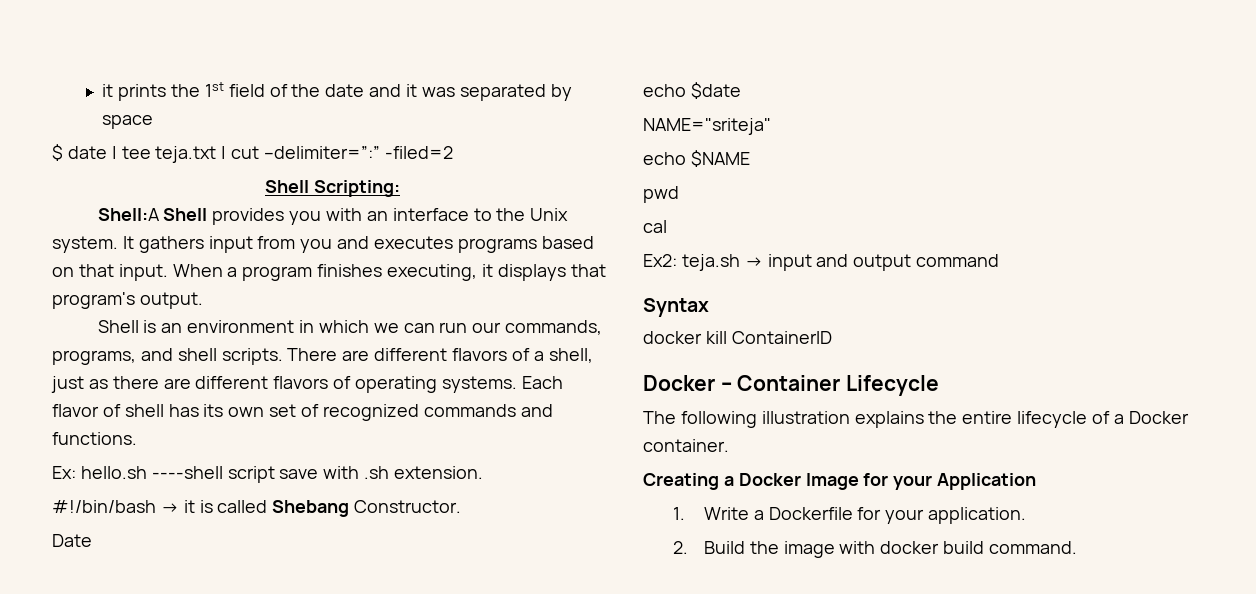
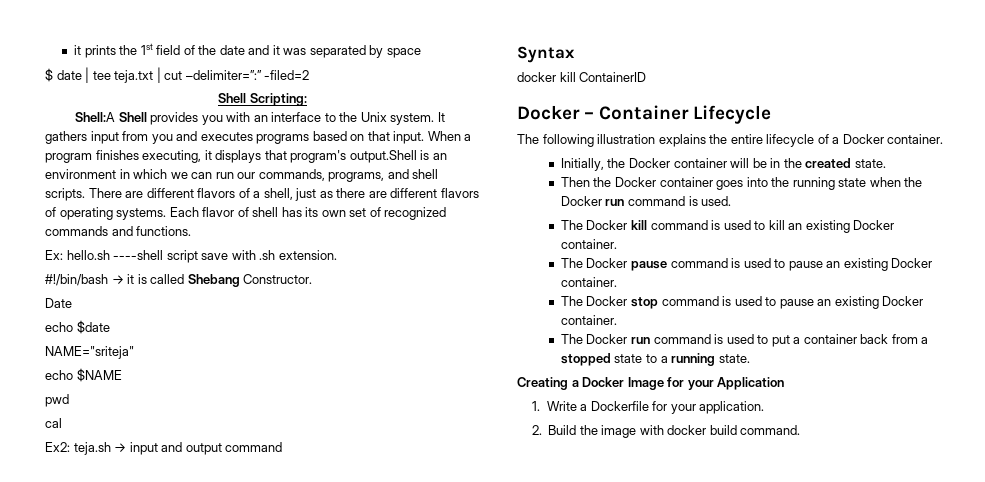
[139,292,203,309] [97,320,139,333] output. // Shell -> [349,150,417,163] output.Shell
(729, 445) none -> [560,158,886,171] [560,177,923,190] [560,196,732,206] [560,220,895,233] [560,239,617,249] [560,258,933,271] [560,277,617,287] [560,296,924,309] [560,315,617,325] [560,334,929,347] [560,353,750,366] // Initially, the Docker container will be in the created state. // Then the Docker container goes into the running state when the Docker run command is used. // The Docker kill command is used to kill an existing Docker container. // The Docker pause command is used to pause an existing Docker container. // The Docker stop command is used to pause an existing Docker container. // The Docker run command is used to put a container back from a stopped state to a running state.

